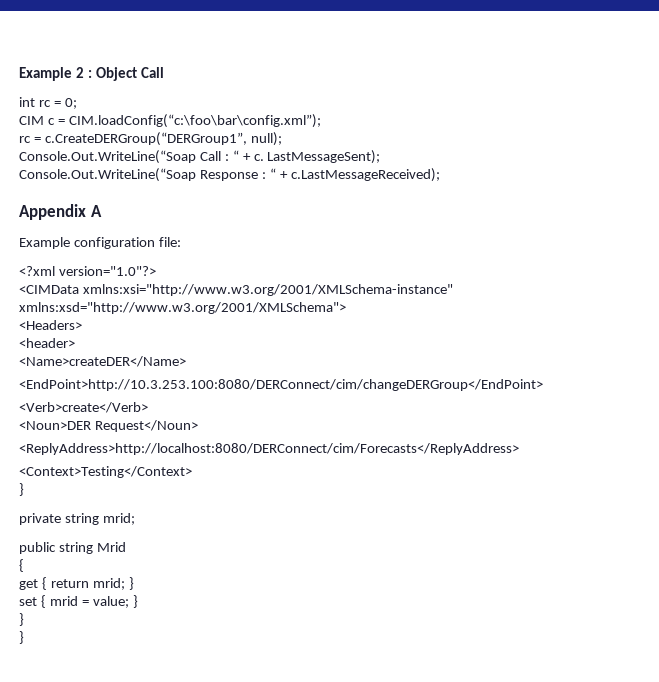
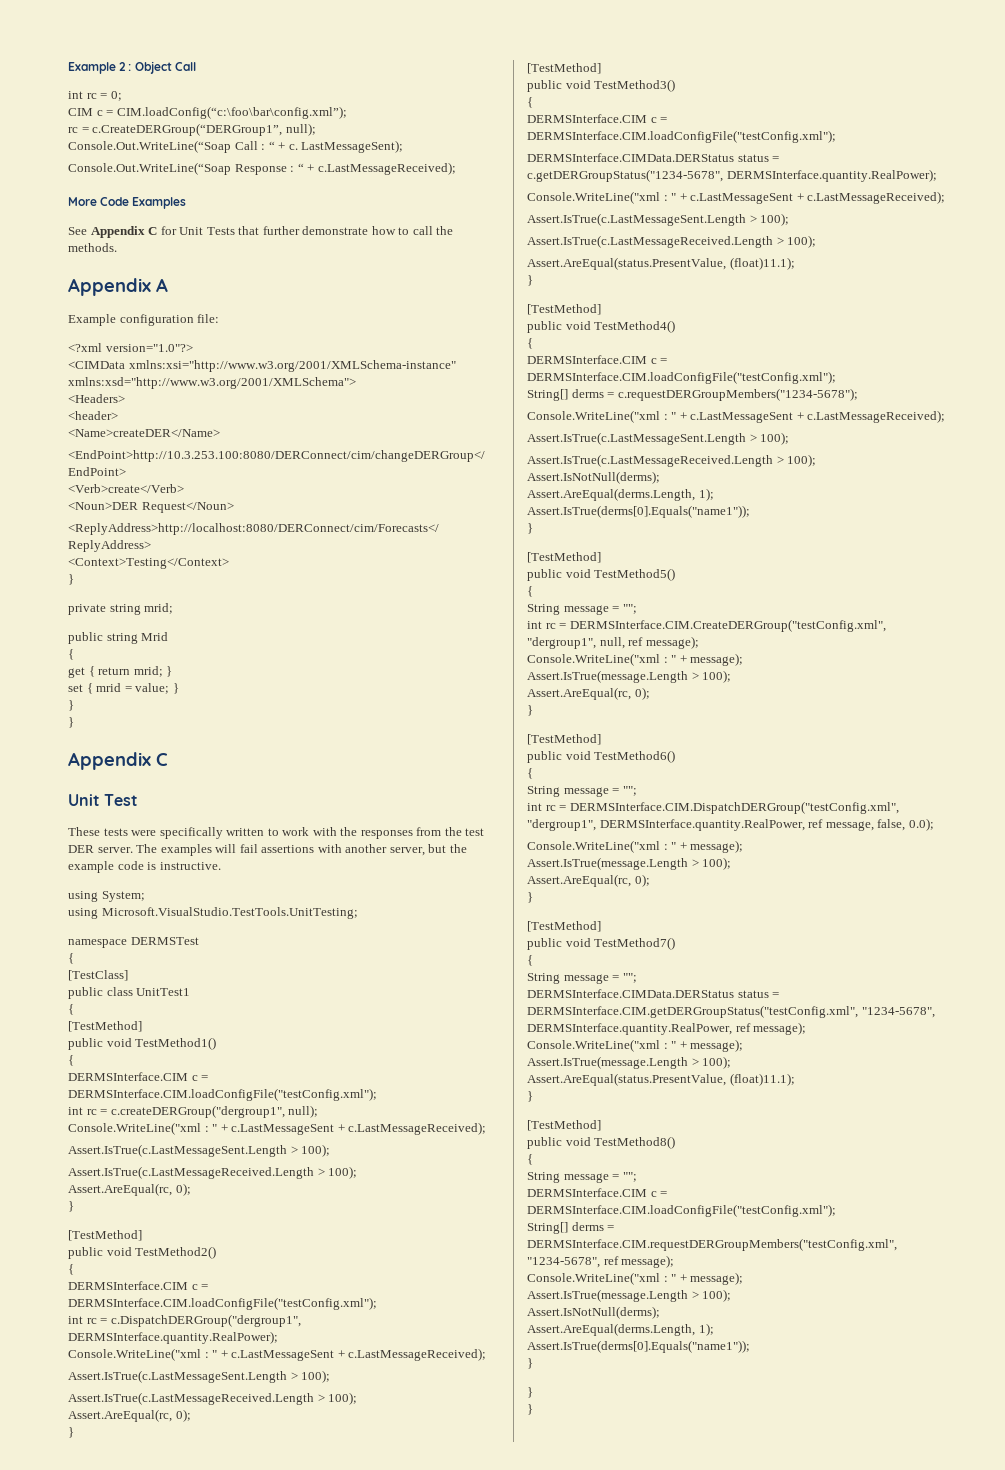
(440, 175) none -> [68,197,187,209] [68,226,454,238] [68,243,117,252] // More Code Examples // See Appendix C for Unit Tests that further demonstrate how to call the methods.
(24, 637) none -> [68,752,168,770] [68,794,139,806] [68,827,485,839] [68,844,467,856] [68,861,221,873] [68,891,145,902] [68,907,358,919] [68,937,199,948] [68,953,74,964] [68,970,128,981] [68,987,191,999] [68,1004,74,1015] [68,1021,142,1032] [68,1037,217,1050] [68,1055,74,1066] [68,1072,209,1081] [68,1088,377,1101] [68,1105,319,1118] [68,1122,487,1135] [68,1144,331,1157] [68,1166,358,1179] [68,1183,191,1196] [68,1201,74,1212] [68,1230,142,1241] [68,1246,217,1259] [68,1264,74,1275] [68,1281,209,1290] [68,1297,377,1310] [68,1314,301,1327] [68,1331,278,1344] [68,1348,487,1361] [68,1370,331,1383] [68,1392,358,1405] [68,1409,191,1422] [68,1427,74,1438] [527,63,601,74] [527,79,676,92] [527,97,533,108] [527,114,668,123] [527,130,836,143] [527,153,780,162] [527,169,937,182] [527,191,946,204] [527,213,790,226] [527,235,817,248] [527,257,795,270] [527,275,533,286] [527,304,601,315] [527,320,676,333] [527,338,533,349] [527,355,668,364] [527,371,836,384] [527,388,858,401] [527,410,946,423] [527,432,790,445] [527,454,817,467] [527,471,660,484] [527,488,714,501] [527,505,750,518] [527,523,533,534] [527,552,601,563] [527,568,676,581] [527,586,533,597] [527,604,637,615] [527,619,886,632] [527,636,699,649] [527,653,744,666] [527,670,732,683] [527,687,650,700] [527,705,533,716] [527,734,601,745] [527,750,676,763] [527,768,533,779] [527,786,637,797] [527,801,899,814] [527,818,934,831] [527,840,744,853] [527,857,732,870] [527,874,650,887] [527,892,533,903] [527,921,601,932] [527,937,676,950] [527,955,533,966] [527,973,637,984] [527,989,780,998] [527,1005,935,1018] [527,1022,807,1035] [527,1039,744,1052] [527,1056,732,1069] [527,1073,795,1086] [527,1091,533,1102] [527,1120,601,1131] [527,1136,676,1149] [527,1154,533,1165] [527,1172,637,1183] [527,1188,668,1197] [527,1204,836,1217] [527,1222,615,1234] [527,1238,897,1251] [527,1255,675,1268] [527,1272,744,1285] [527,1289,732,1302] [527,1306,660,1319] [527,1323,714,1336] [527,1340,750,1353] [527,1358,533,1369] [527,1387,533,1398] [527,1404,533,1415] // Appendix C // Unit Test // These tests were specifically written to work with the responses from the test DER server. The examples will fail assertions with another server, but the example code is instructive. // using System; // using Microsoft.VisualStudio.TestTools.UnitTesting; // namespace DERMSTest // { // [TestClass] // public class UnitTest1 // { // [TestMethod] // public void TestMethod1() // { // DERMSInterface.CIM c = DERMSInterface.CIM.loadConfigFile("testConfig.xml"); // int rc = c.createDERGroup("dergroup1", null); // Console.WriteLine("xml : " + c.LastMessageSent + c.LastMessageReceived); // Assert.IsTrue(c.LastMessageSent.Length > 100); // Assert.IsTrue(c.LastMessageReceived.Length > 100); // Assert.AreEqual(rc, 0); // } // [TestMethod] // public void TestMethod2() // { // DERMSInterface.CIM c = DERMSInterface.CIM.loadConfigFile("testConfig.xml"); // int rc = c.DispatchDERGroup("dergroup1", DERMSInterface.quantity.RealPower); // Console.WriteLine("xml : " + c.LastMessageSent + c.LastMessageReceived); // Assert.IsTrue(c.LastMessageSent.Length > 100); // Assert.IsTrue(c.LastMessageReceived.Length > 100); // Assert.AreEqual(rc, 0); // } // [TestMethod] // public void TestMethod3() // { // DERMSInterface.CIM c = DERMSInterface.CIM.loadConfigFile("testConfig.xml"); // DERMSInterface.CIMData.DERStatus status = c.getDERGroupStatus("1234-5678", DERMSInterface.quantity.RealPower); // Console.WriteLine("xml : " + c.LastMessageSent + c.LastMessageReceived); // Assert.IsTrue(c.LastMessageSent.Length > 100); // Assert.IsTrue(c.LastMessageReceived.Length > 100); // Assert.AreEqual(status.PresentValue, (float)11.1); // } // [TestMethod] // public void TestMethod4() // { // DERMSInterface.CIM c = DERMSInterface.CIM.loadConfigFile("testConfig.xml"); // String[] derms = c.requestDERGroupMembers("1234-5678"); // Console.WriteLine("xml : " + c.LastMessageSent + c.LastMessageReceived); // Assert.IsTrue(c.LastMessageSent.Length > 100); // Assert.IsTrue(c.LastMessageReceived.Length > 100); // Assert.IsNotNull(derms); // Assert.AreEqual(derms.Length, 1); // Assert.IsTrue(derms[0].Equals("name1")); // } // [TestMethod] // public void TestMethod5() // { // String message = ""; // int rc = DERMSInterface.CIM.CreateDERGroup("testConfig.xml", "dergroup1", null, ref message); // Console.WriteLine("xml : " + message); // Assert.IsTrue(message.Length > 100); // Assert.AreEqual(rc, 0); // } // [TestMethod] // public void TestMethod6() // { // String message = ""; // int rc = DERMSInterface.CIM.DispatchDERGroup("testConfig.xml", "dergroup1", DERMSInterface.quantity.RealPower, ref message, false, 0.0); // Console.WriteLine("xml : " + message); // Assert.IsTrue(message.Length > 100); // Assert.AreEqual(rc, 0); // } // [TestMethod] // public void TestMethod7() // { // String message = ""; // DERMSInterface.CIMData.DERStatus status = DERMSInterface.CIM.getDERGroupStatus("testConfig.xml", "1234-5678", DERMSInterface.quantity.RealPower, ref message); // Console.WriteLine("xml : " + message); // Assert.IsTrue(message.Length > 100); // Assert.AreEqual(status.PresentValue, (float)11.1); // } // [TestMethod] // public void TestMethod8() // { // String message = ""; // DERMSInterface.CIM c = DERMSInterface.CIM.loadConfigFile("testConfig.xml"); // String[] derms = DERMSInterface.CIM.requestDERGroupMembers("testConfig.xml", "1234-5678", ref message); // Console.WriteLine("xml : " + message); // Assert.IsTrue(message.Length > 100); // Assert.IsNotNull(derms); // Assert.AreEqual(derms.Length, 1); // Assert.IsTrue(derms[0].Equals("name1")); // } // } // }

